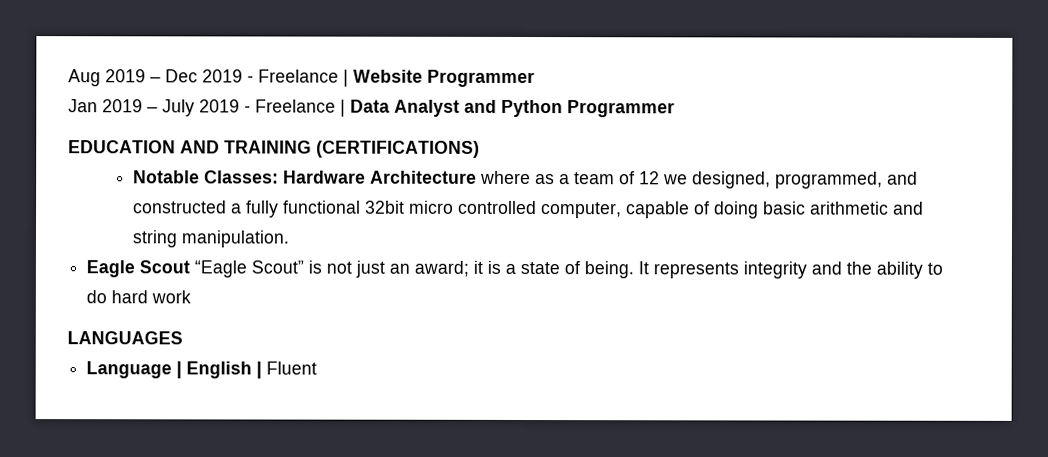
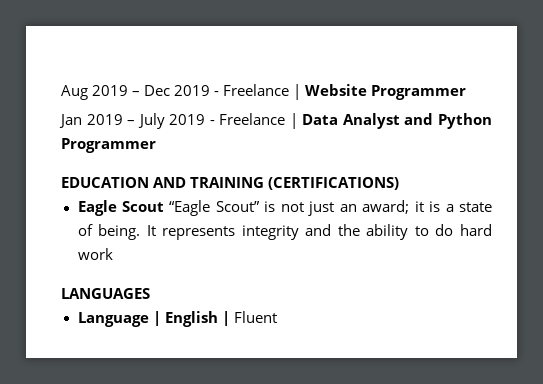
[132,170,918,189] [132,200,924,219] [131,230,289,248] // Notable Classes: Hardware Architecture where as a team of 12 we designed, programmed, and constructed a fully functional 32bit micro controlled computer, capable of doing basic arithmetic and string manipulation. -> (400, 183) none

